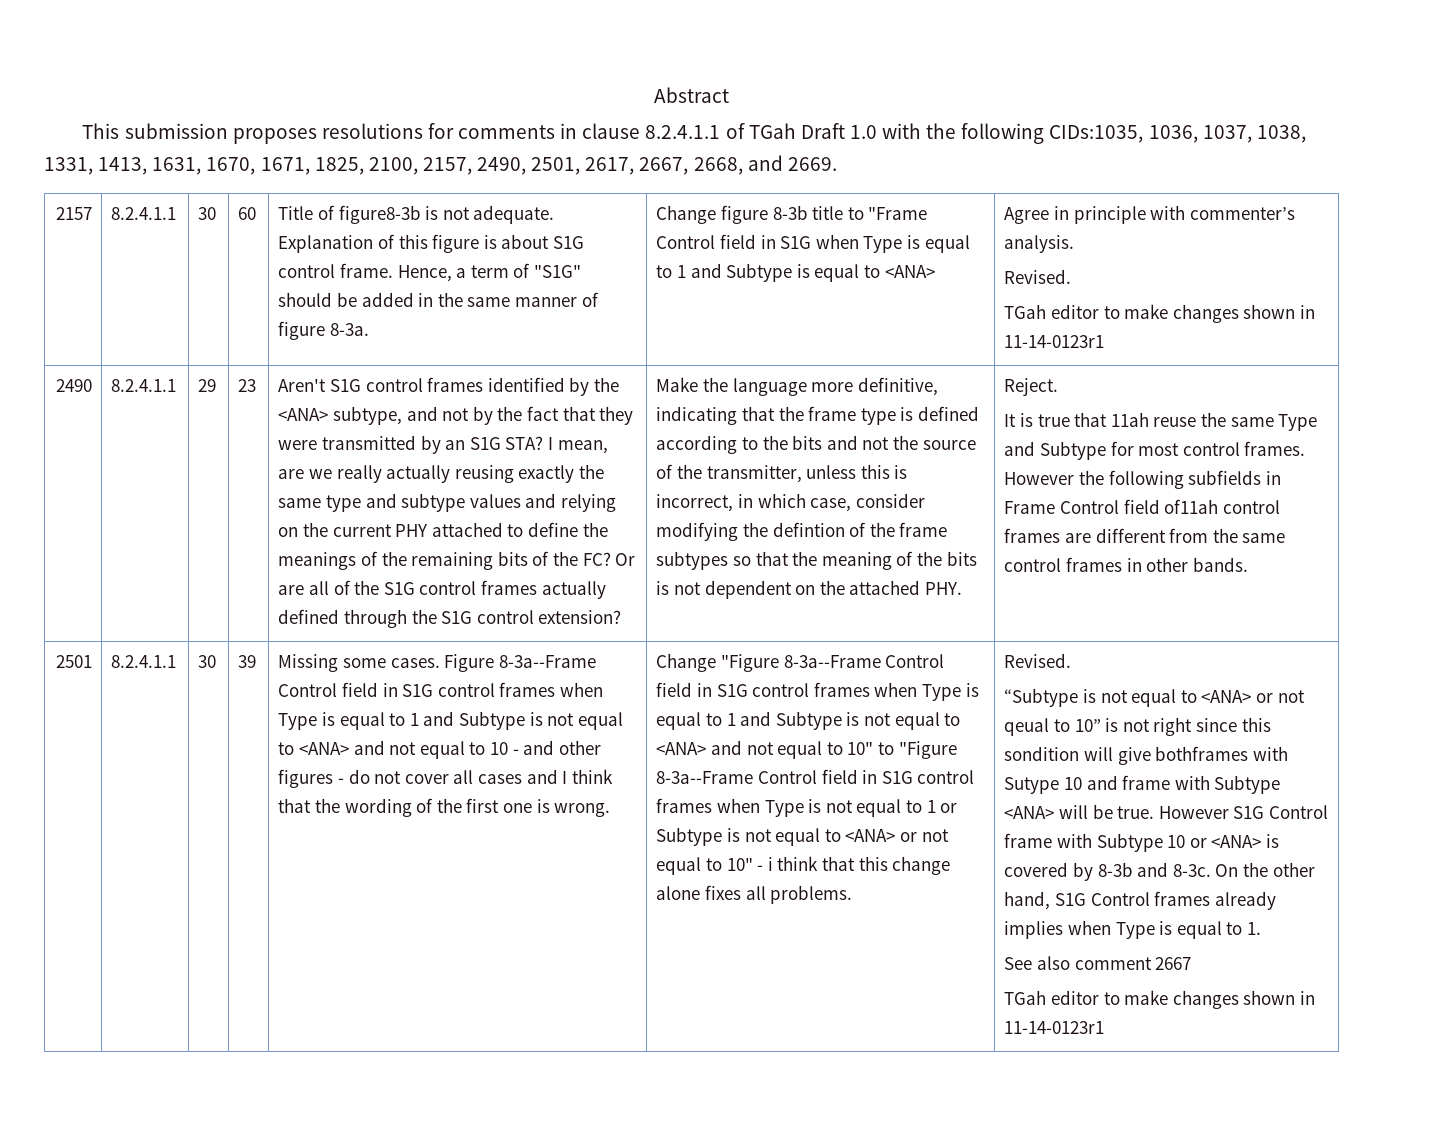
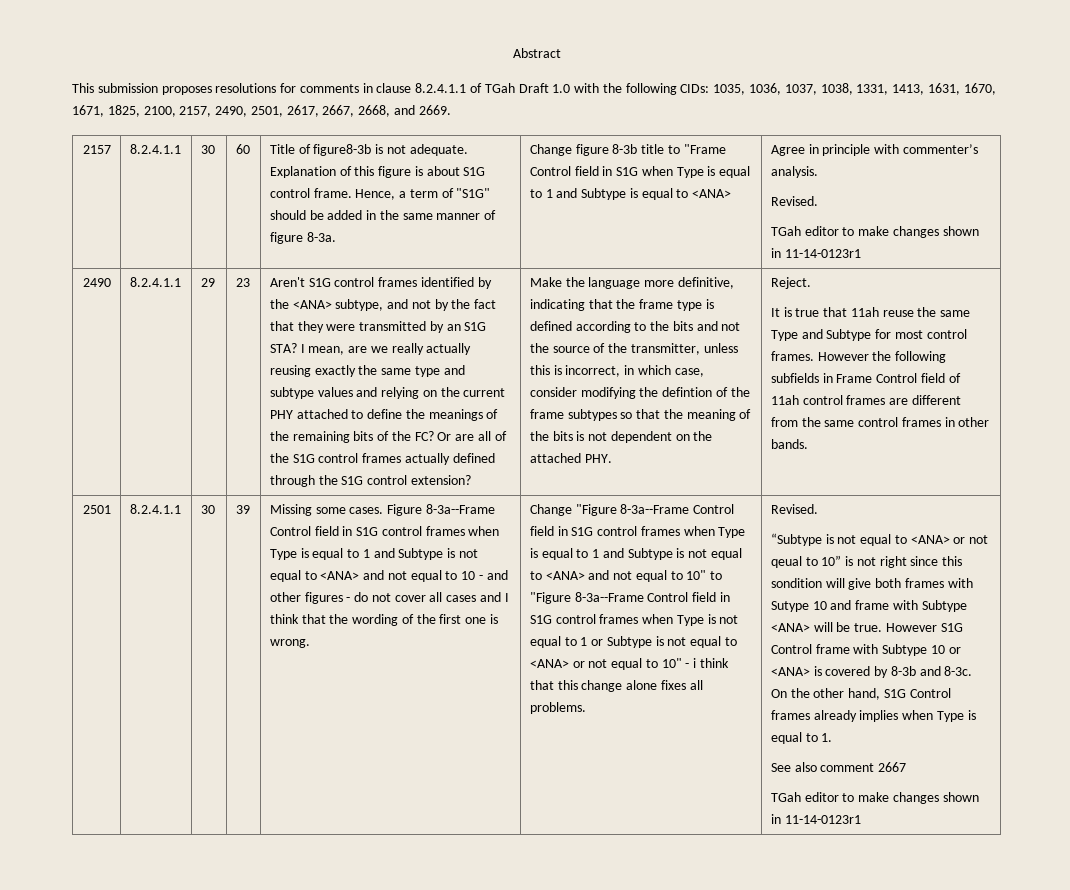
[1049,125,1144,143] CIDs:1035, -> [680,84,746,95] CIDs: 1035,
[1164,499,1219,514] of11ah -> [948,373,961,383] [770,395,799,405] of 11ah
[1155,746,1249,761] bothframes -> [875,578,944,588] both frames

